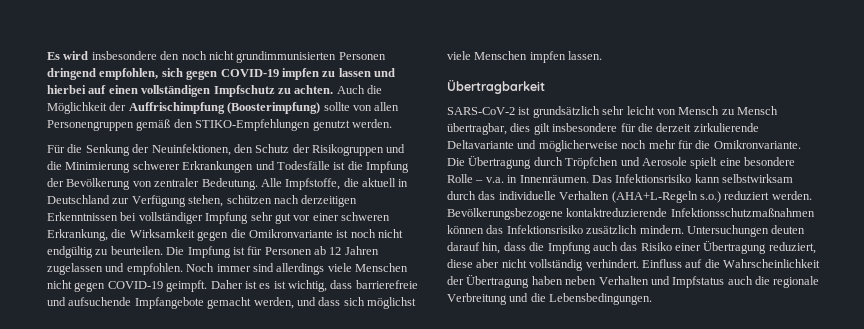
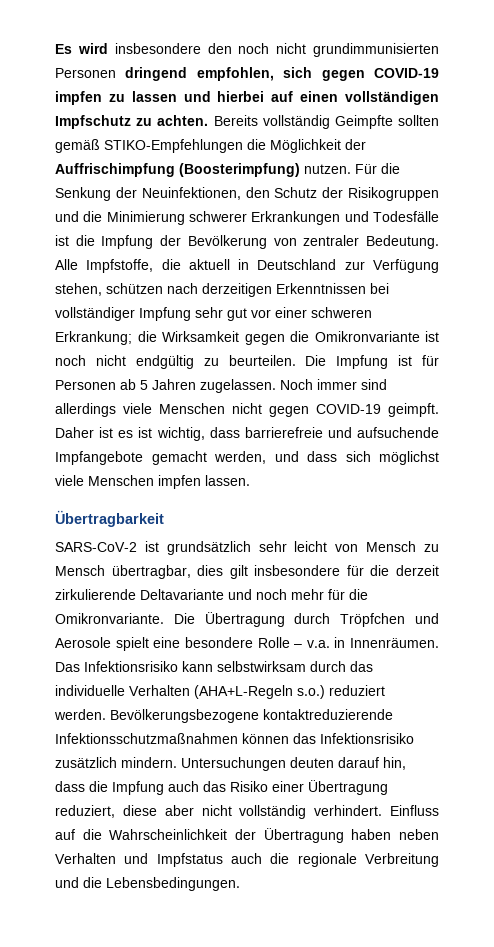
[336,85,365,94] Auch -> [213,115,439,129] [55,139,243,153] Bereits vollständig Geimpfte sollten gemäß STIKO-Empfehlungen
[323,102,400,111] [47,119,392,131] sollte von allen Personengruppen gemäß den STIKO-Empfehlungen genutzt werden. // -> [304,164,351,174] nutzen.
[47,229,108,241] Erkrankung, -> [55,331,132,345] Erkrankung;
[329,246,379,255] [47,263,183,275] 12 Jahren zugelassen und empfohlen. -> [140,379,276,393] 5 Jahren zugelassen.
[538,140,618,152] möglicherweise -> (252, 594) none

